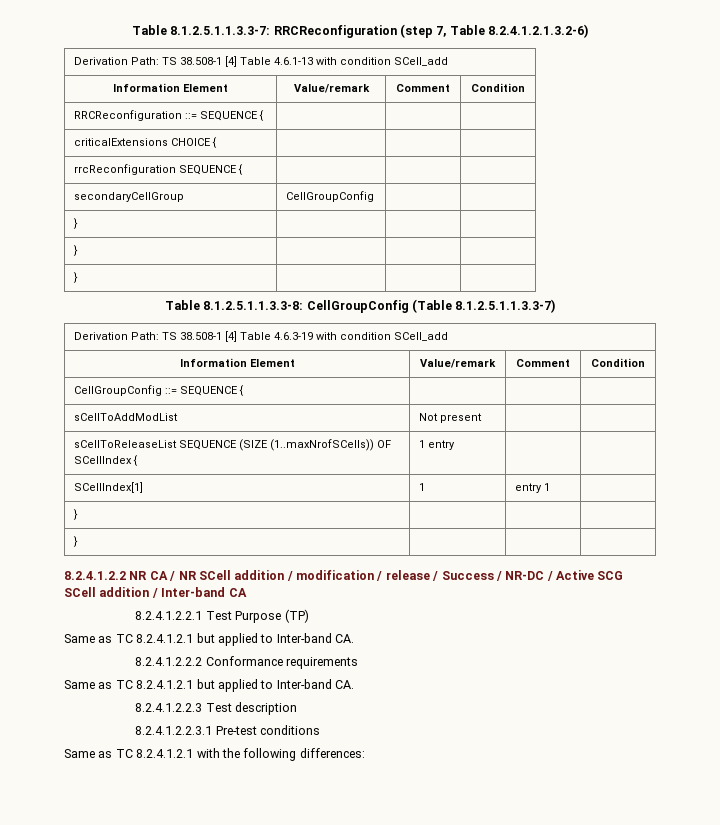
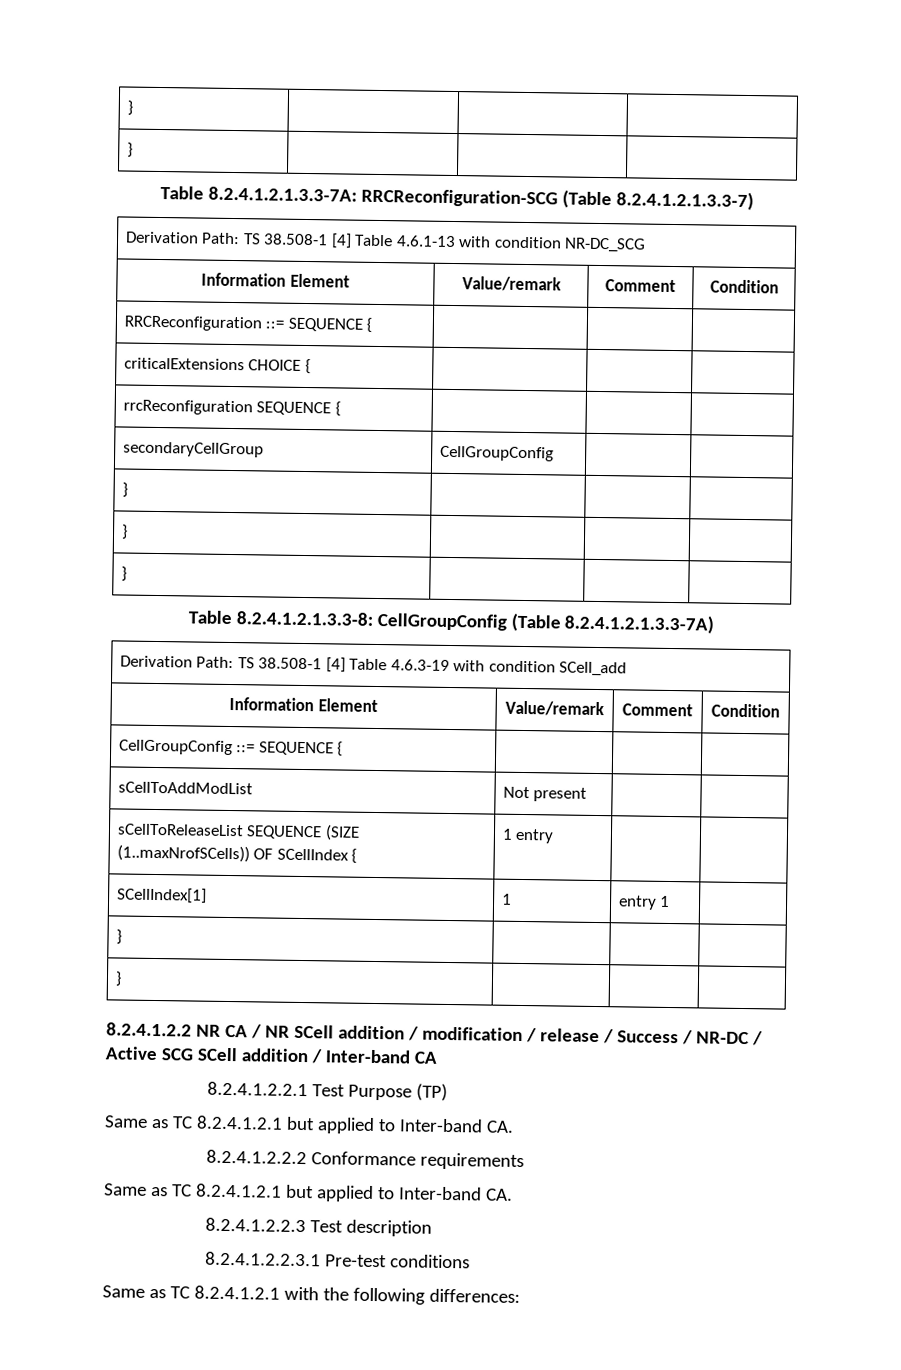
[131,24,589,38] Table 8.1.2.5.1.1.3.3-7: RRCReconfiguration (step 7, Table 8.2.4.1.2.1.3.2-6) -> [126,100,133,116] [126,142,133,158] [160,186,754,211] } | | | // } | | | // Table 8.2.4.1.2.1.3.3-7A: RRCReconfiguration-SCG (Table 8.2.4.1.2.1.3.3-7)
[393,57,448,66] SCell_add -> [564,237,647,253] NR-DC_SCG
[203,301,304,310] 8.1.2.5.1.1.3.3-8: -> [235,611,373,626] 8.2.4.1.2.1.3.3-8:
[455,299,556,313] 8.1.2.5.1.1.3.3-7) -> [564,613,715,634] 8.2.4.1.2.1.3.3-7A)

